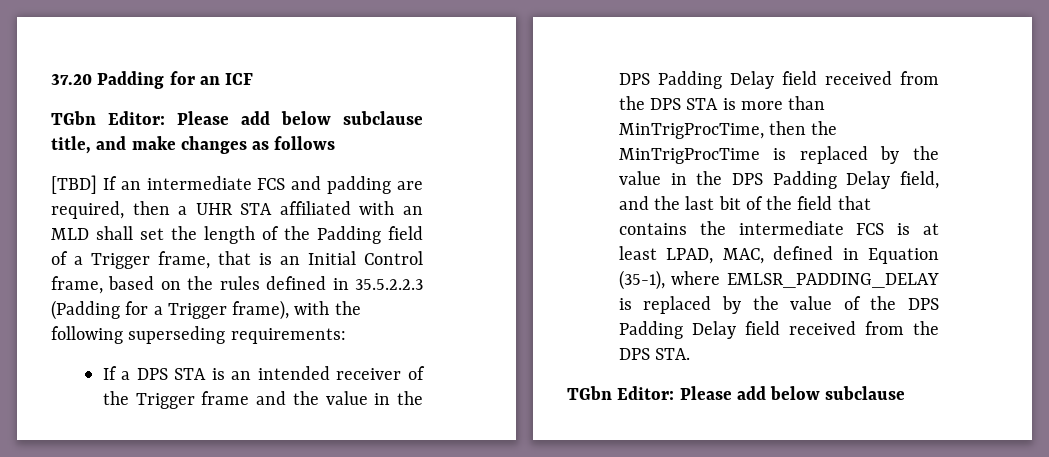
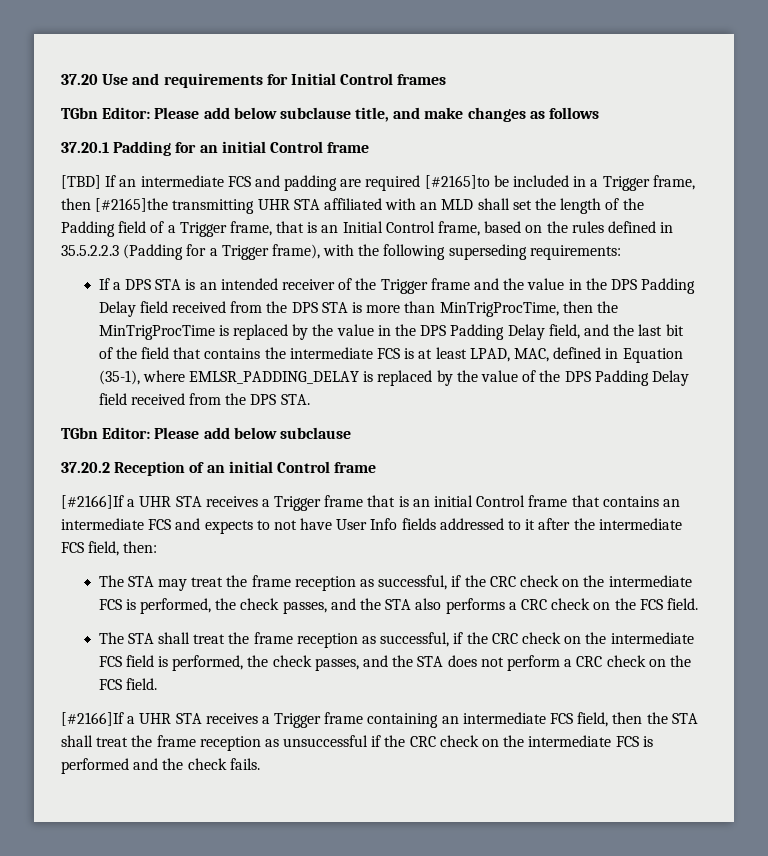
[97,71,254,89] Padding for an ICF -> [102,73,447,88] Use and requirements for Initial Control frames
(336, 143) none -> [61,141,370,156] // 37.20.1 Padding for an initial Control frame
[51,201,188,219] required, then a -> [365,175,695,191] [61,198,255,214] required [#2165]to be included in a Trigger frame, then [#2165]the transmitting
(906, 393) none -> [61,461,377,476] [61,495,680,511] [61,518,682,534] [61,541,158,556] [98,575,692,591] [98,598,698,614] [98,632,694,648] [98,655,691,671] [98,678,157,690] [61,712,698,728] [61,735,653,751] [61,758,260,774] // 37.20.2 Reception of an initial Control frame // [#2166]If a UHR STA receives a Trigger frame that is an initial Control frame that contains an intermediate FCS and expects to not have User Info fields addressed to it after the intermediate FCS field, then: // The STA may treat the frame reception as successful, if the CRC check on the intermediate FCS is performed, the check passes, and the STA also performs a CRC check on the FCS field. // The STA shall treat the frame reception as successful, if the CRC check on the intermediate FCS field is performed, the check passes, and the STA does not perform a CRC check on the FCS field. // [#2166]If a UHR STA receives a Trigger frame containing an intermediate FCS field, then the STA shall treat the frame reception as unsuccessful if the CRC check on the intermediate FCS is performed and the check fails.

